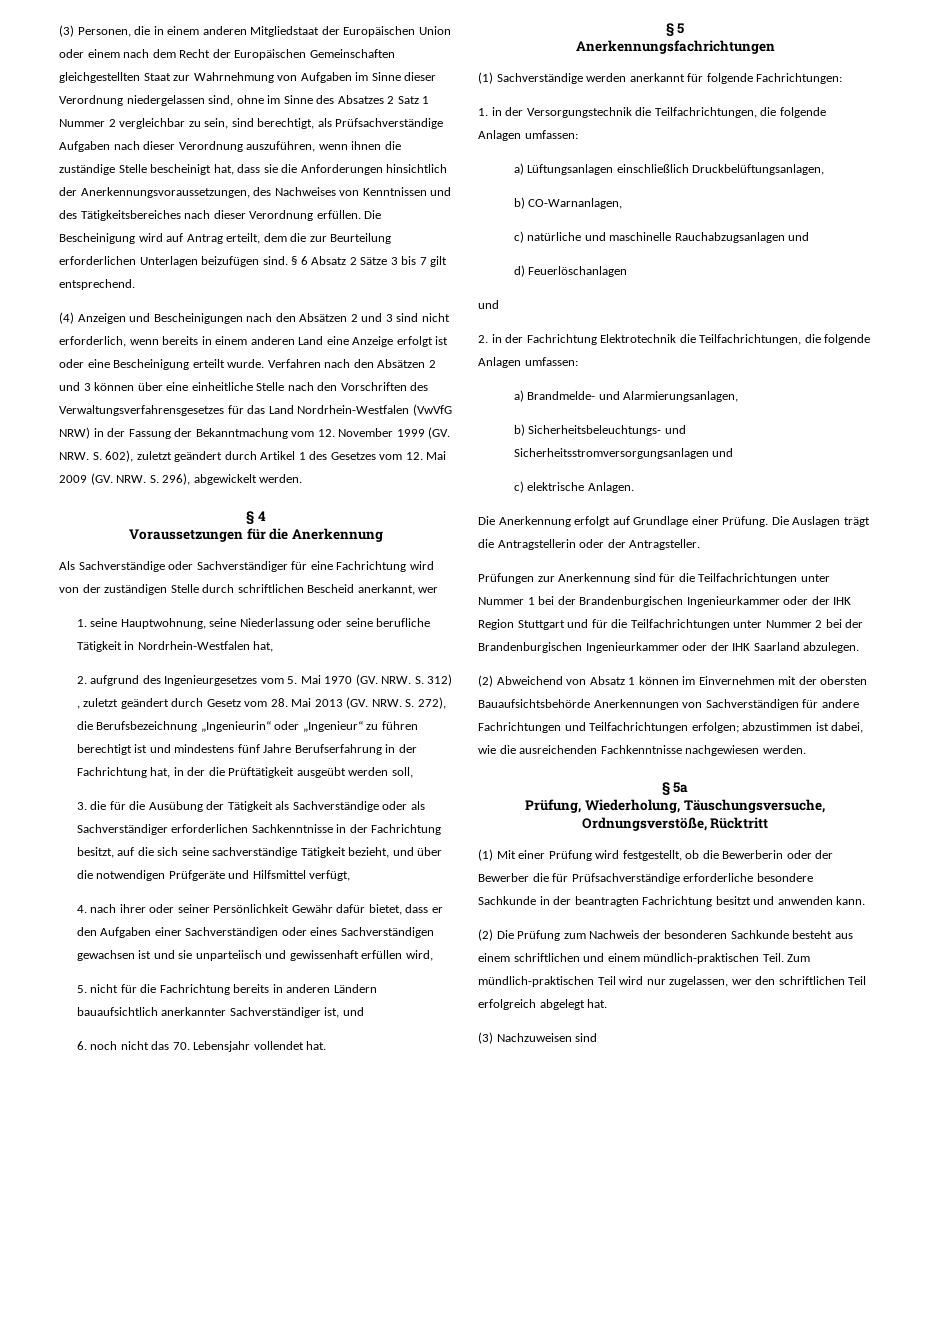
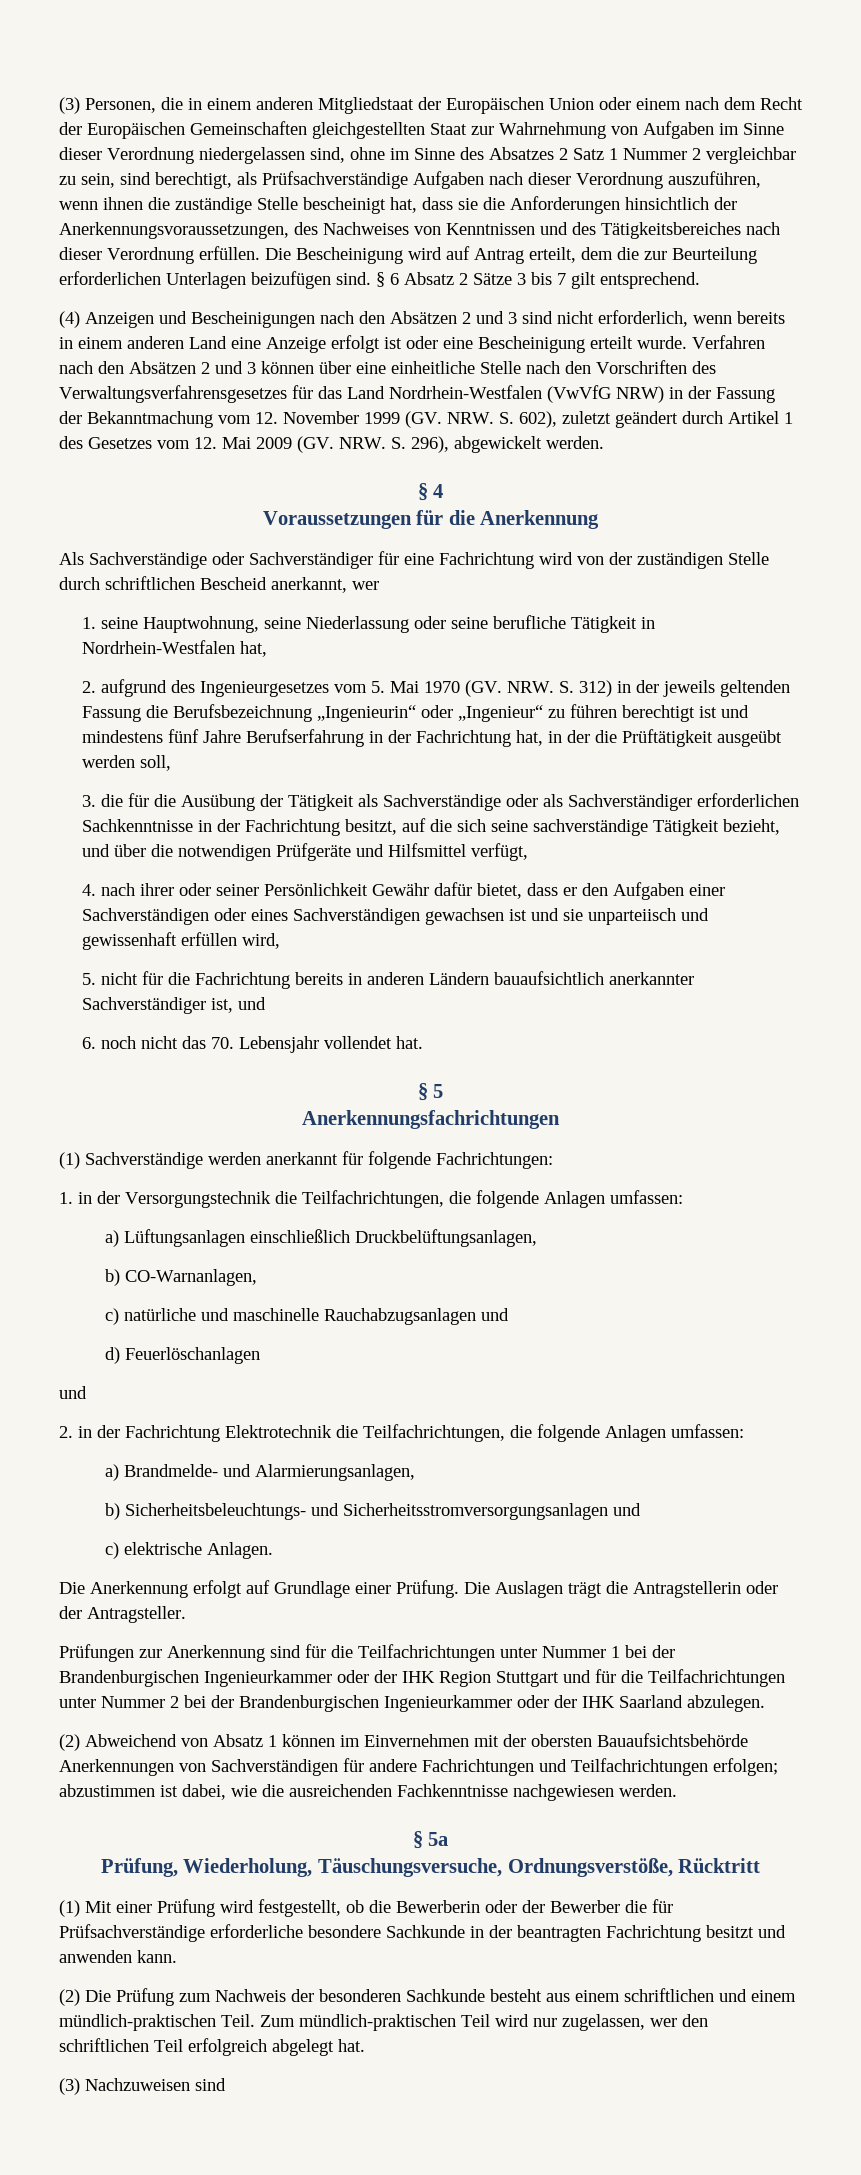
[76,697,446,709] , zuletzt geändert durch Gesetz vom 28. Mai 2013 (GV. NRW. S. 272), -> [616,680,790,697] [81,706,141,722] in der jeweils geltenden Fassung

